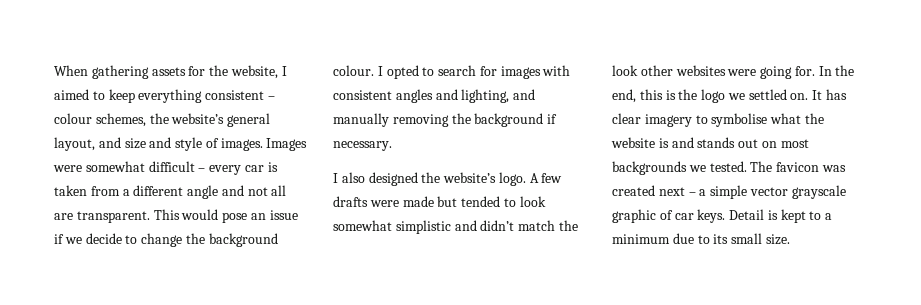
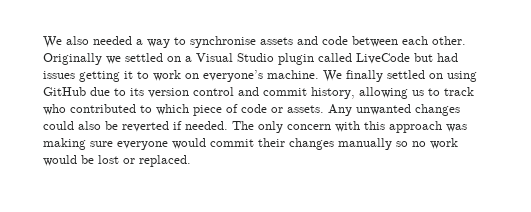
[54,65,287,79] [54,89,275,103] [54,113,271,127] [54,137,308,151] [53,161,278,175] [54,185,287,199] [54,209,298,223] [54,233,278,247] [333,65,571,79] [333,89,536,103] [333,113,558,127] [333,141,392,151] [333,172,563,186] [333,196,546,207] [333,220,578,234] [612,65,855,79] [612,89,848,103] [612,113,824,127] [611,137,809,148] [612,161,846,175] [612,185,846,199] [612,209,833,223] [612,233,790,245] When gathering assets for the website, I aimed to keep everything consistent – colour schemes, the website’s general layout, and size and style of images. Images were somewhat difficult – every car is taken from a different angle and not all are transparent. This would pose an issue if we decide to change the background colour. I opted to search for images with consistent angles and lighting, and manually removing the background if necessary. // I also designed the website’s logo. A few drafts were made but tended to look somewhat simplistic and didn’t match the look other websites were going for. In the end, this is the logo we settled on. It has clear imagery to symbolise what the website is and stands out on most backgrounds we tested. The favicon was created next – a simple vector grayscale graphic of car keys. Detail is kept to a minimum due to its small size. -> [43,36,466,48] [43,53,458,65] [43,70,477,82] [43,87,474,99] [43,104,460,116] [43,121,467,133] [43,138,458,150] [43,155,191,167] We also needed a way to synchronise assets and code between each other. Originally we settled on a Visual Studio plugin called LiveCode but had issues getting it to work on everyone’s machine. We finally settled on using GitHub due to its version control and commit history, allowing us to track who contributed to which piece of code or assets. Any unwanted changes could also be reverted if needed. The only concern with this approach was making sure everyone would commit their changes manually so no work would be lost or replaced.

